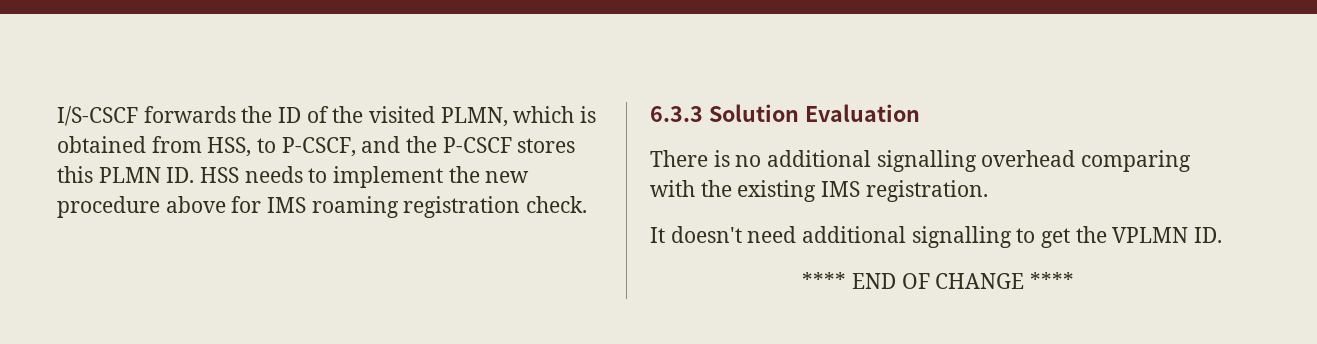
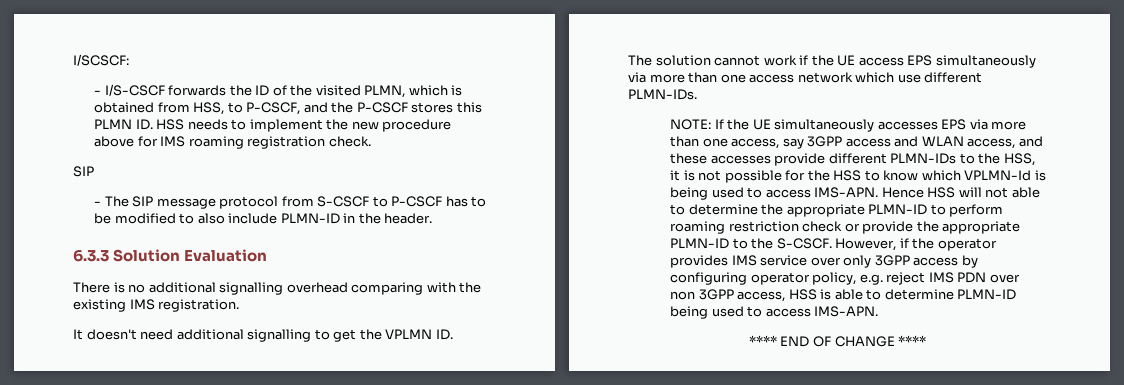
(56, 116) none -> [73,54,129,66] [94,90,102,95] I/SCSCF: // -
(587, 204) none -> [73,166,94,177] [94,196,487,209] [94,213,433,224] // SIP // - The SIP message protocol from S-CSCF to P-CSCF has to be modified to also include PLMN-ID in the header.
(1223, 235) none -> [628,55,1036,68] [628,72,983,83] [628,89,697,100] [670,119,1027,132] [670,136,1043,149] [670,153,1035,166] [670,170,1046,183] [670,187,1040,200] [670,204,1004,217] [670,221,1021,234] [670,238,997,251] [670,255,978,268] [670,272,1020,285] [670,289,1017,302] [670,306,879,319] // The solution cannot work if the UE access EPS simultaneously via more than one access network which use different PLMN-IDs. // NOTE: If the UE simultaneously accesses EPS via more than one access, say 3GPP access and WLAN access, and these accesses provide different PLMN-IDs to the HSS, it is not possible for the HSS to know which VPLMN-Id is being used to access IMS-APN. Hence HSS will not able to determine the appropriate PLMN-ID to perform roaming restriction check or provide the appropriate PLMN-ID to the S-CSCF. However, if the operator provides IMS service over only 3GPP access by configuring operator policy, e.g. reject IMS PDN over non 3GPP access, HSS is able to determine PLMN-ID being used to access IMS-APN.

